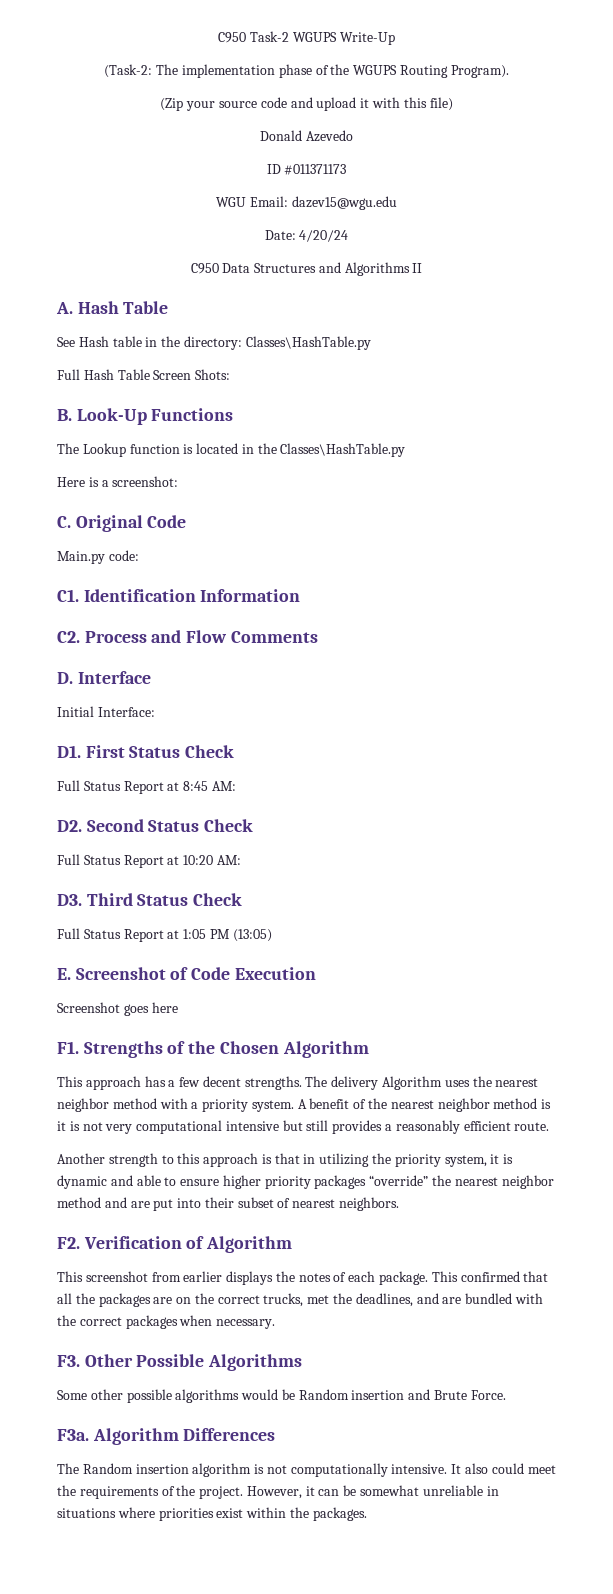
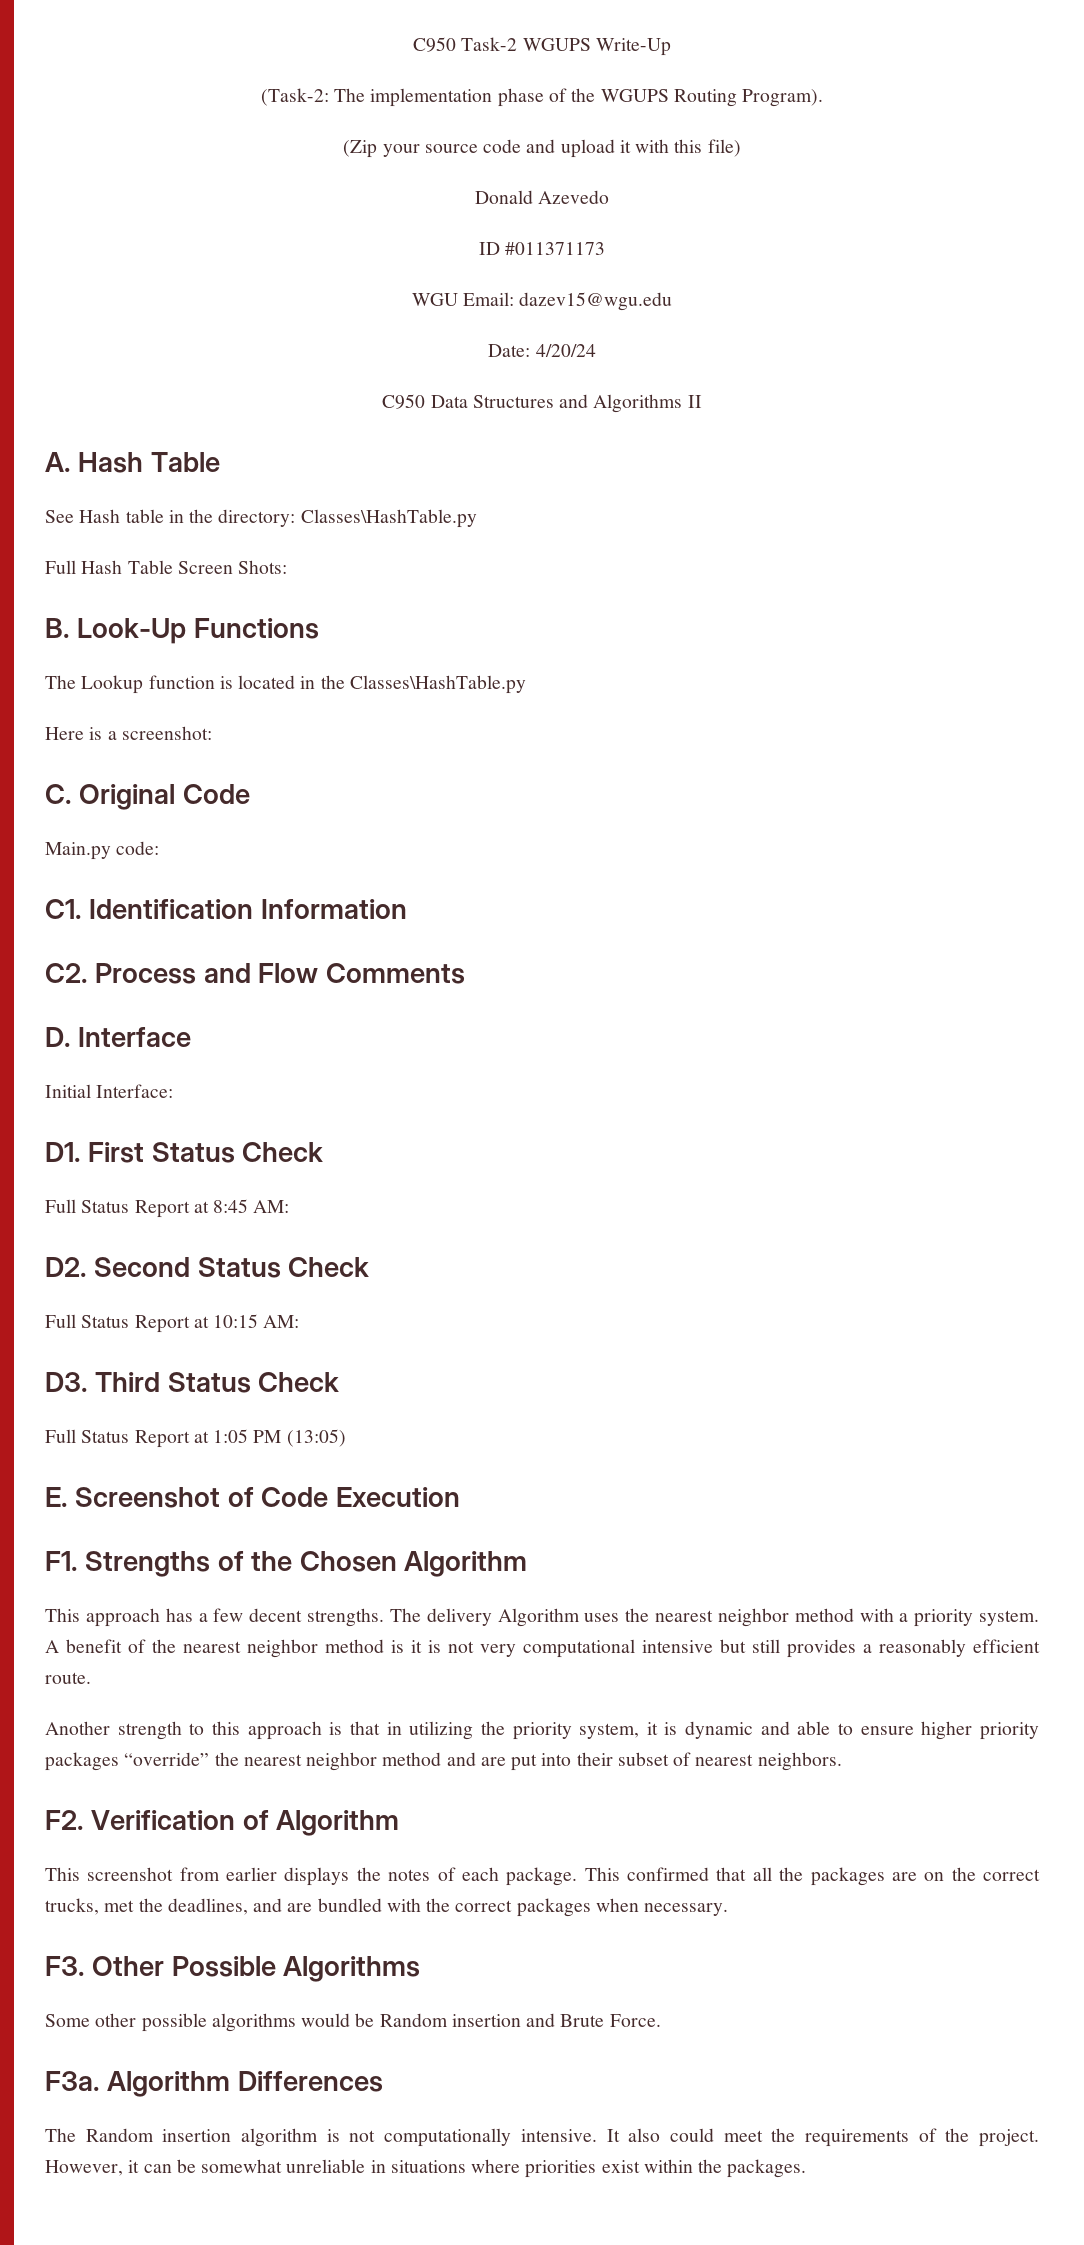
[183,855,214,865] 10:20 -> [213,1314,259,1328] 10:15
[57,1002,178,1016] // Screenshot goes here -> (460, 1497) none

